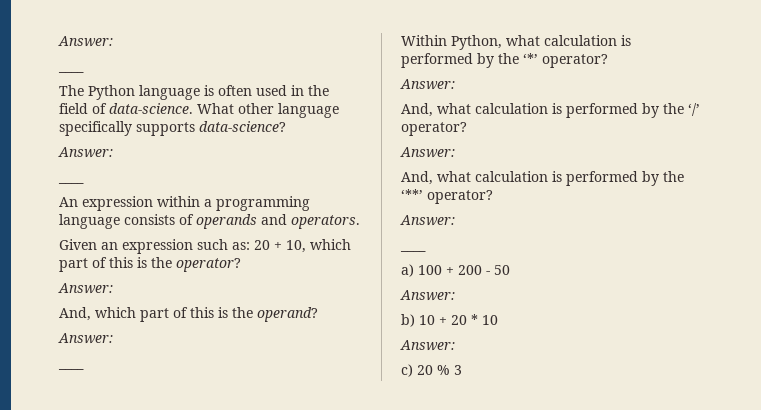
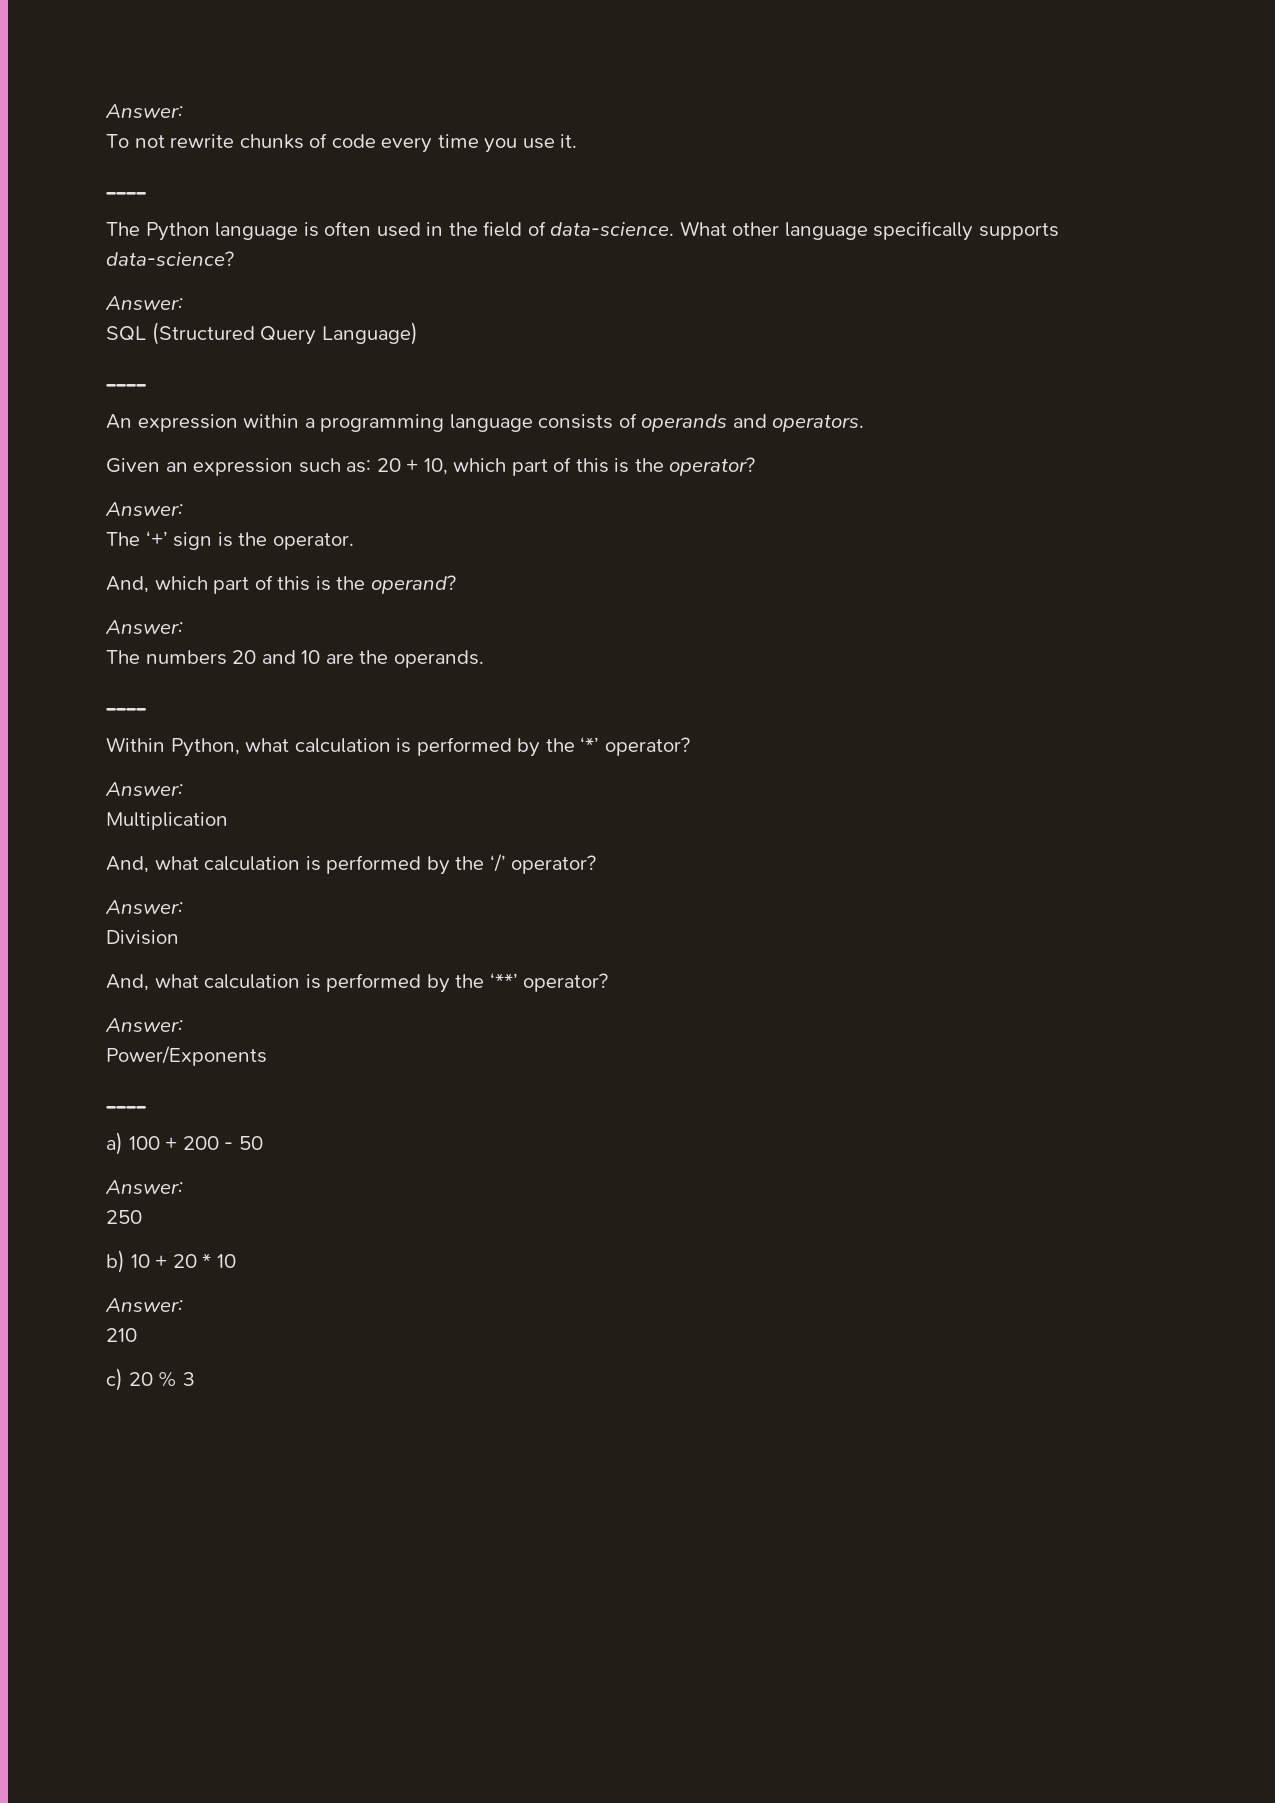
[58,36,113,47] Answer: -> [105,104,183,118] [106,133,578,153] Answer: // To not rewrite chunks of code every time you use it.
(113, 152) none -> [106,322,418,345] // SQL (Structured Query Language)
(113, 288) none -> [106,531,354,550] // The ‘+’ sign is the operator.
(113, 338) none -> [106,650,484,668] // The numbers 20 and 10 are the operands.
(455, 84) none -> [106,812,228,830] // Multiplication
(455, 152) none -> [106,930,179,945] // Division
(455, 220) none -> [106,1046,267,1066] // Power/Exponents
(455, 295) none -> [106,1210,142,1224] // 250
(455, 345) none -> [106,1328,137,1342] // 210

